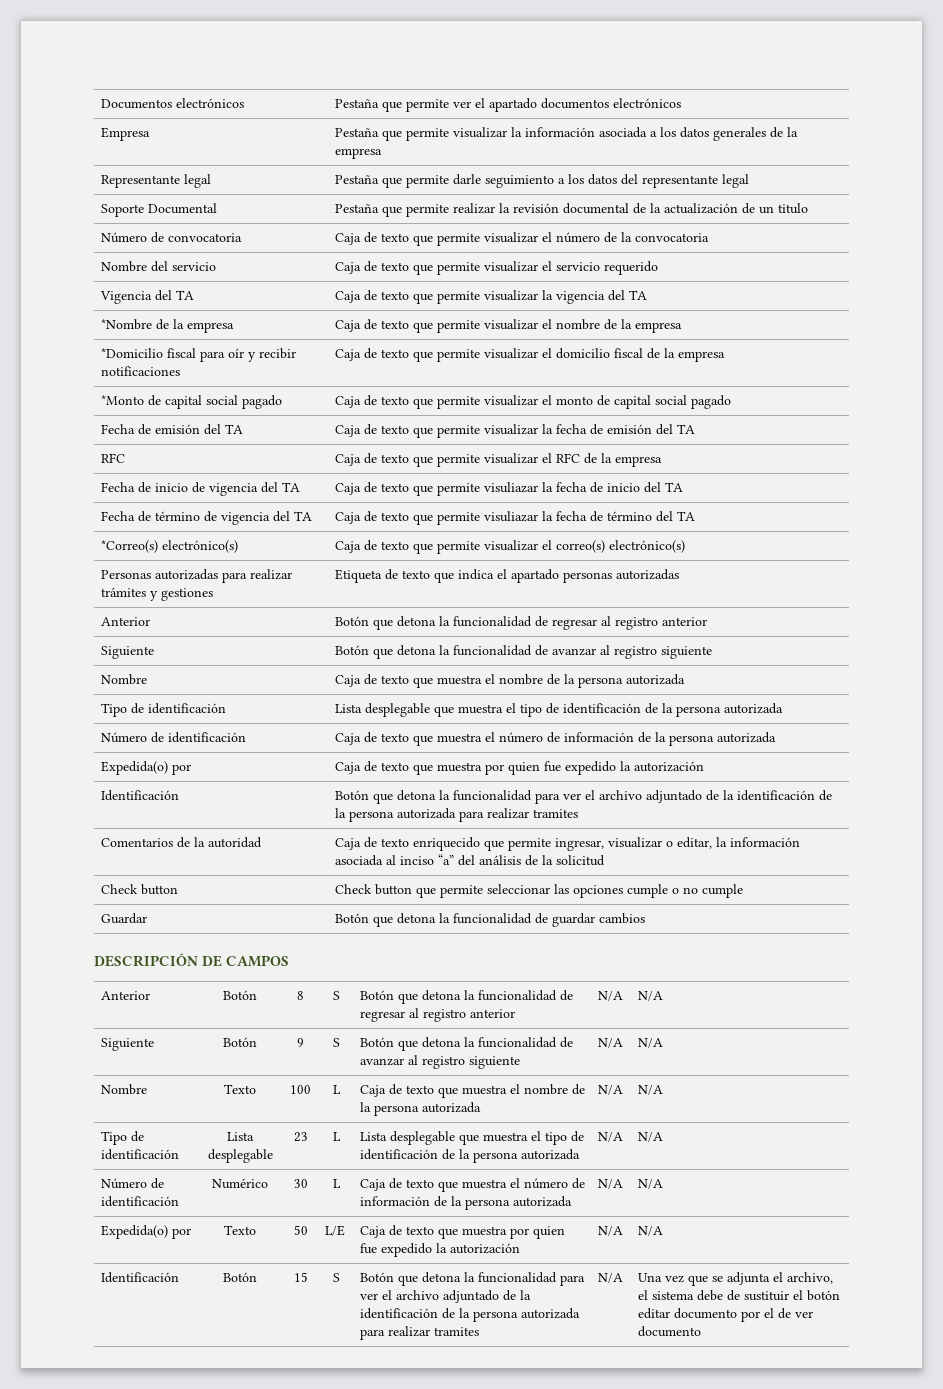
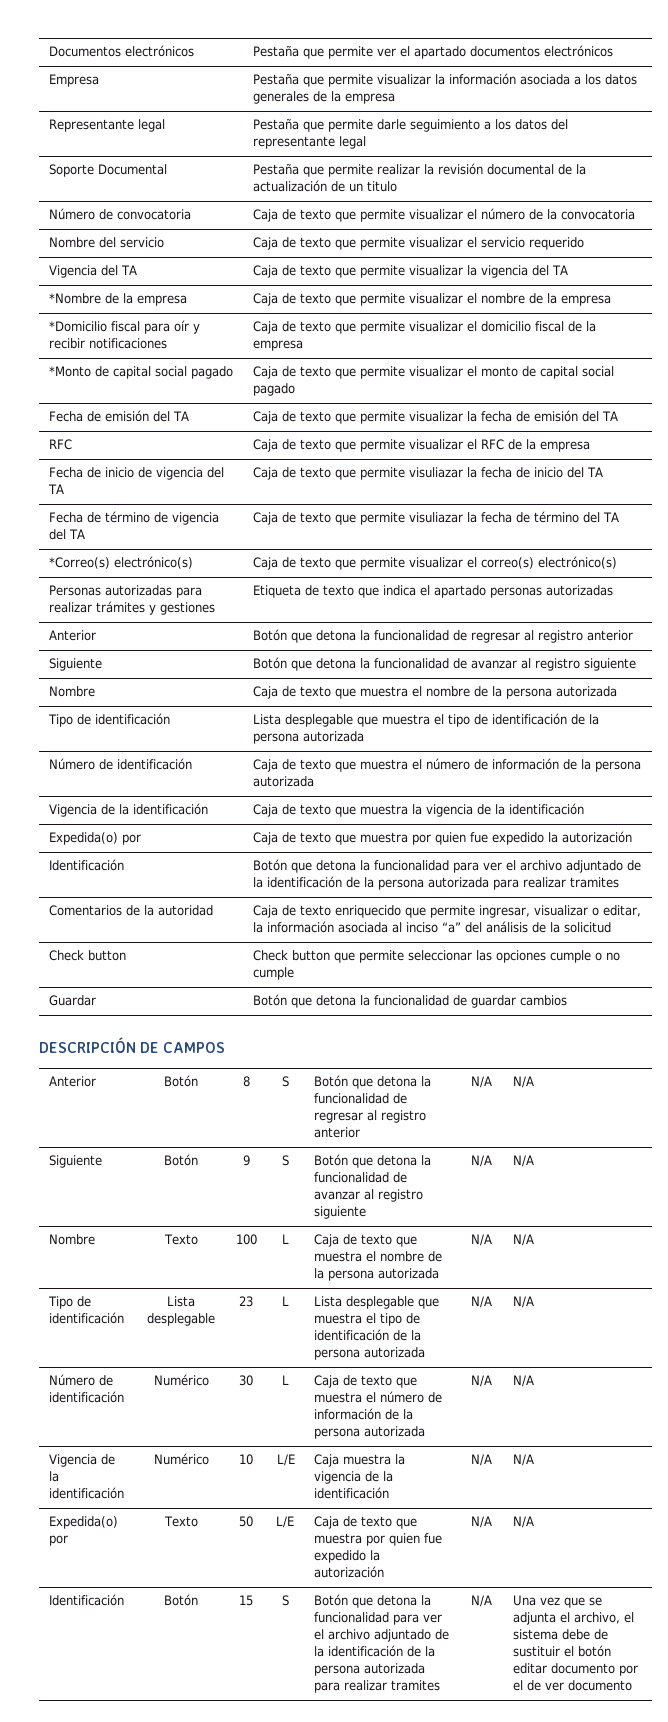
(776, 737) none -> [48,803,208,817] [252,803,584,817] // Vigencia de la identificación | Caja de texto que muestra la vigencia de la identificación
(663, 1184) none -> [48,1454,115,1467] [48,1471,59,1482] [48,1487,124,1499] [153,1453,209,1465] [239,1454,253,1465] [276,1454,295,1466] [313,1454,405,1467] [313,1471,393,1484] [313,1487,389,1499] [470,1454,492,1466] [512,1454,534,1466] // Vigencia de la identificación | Numérico | 10 | L/E | Caja muestra la vigencia de la identificación | N/A | N/A

